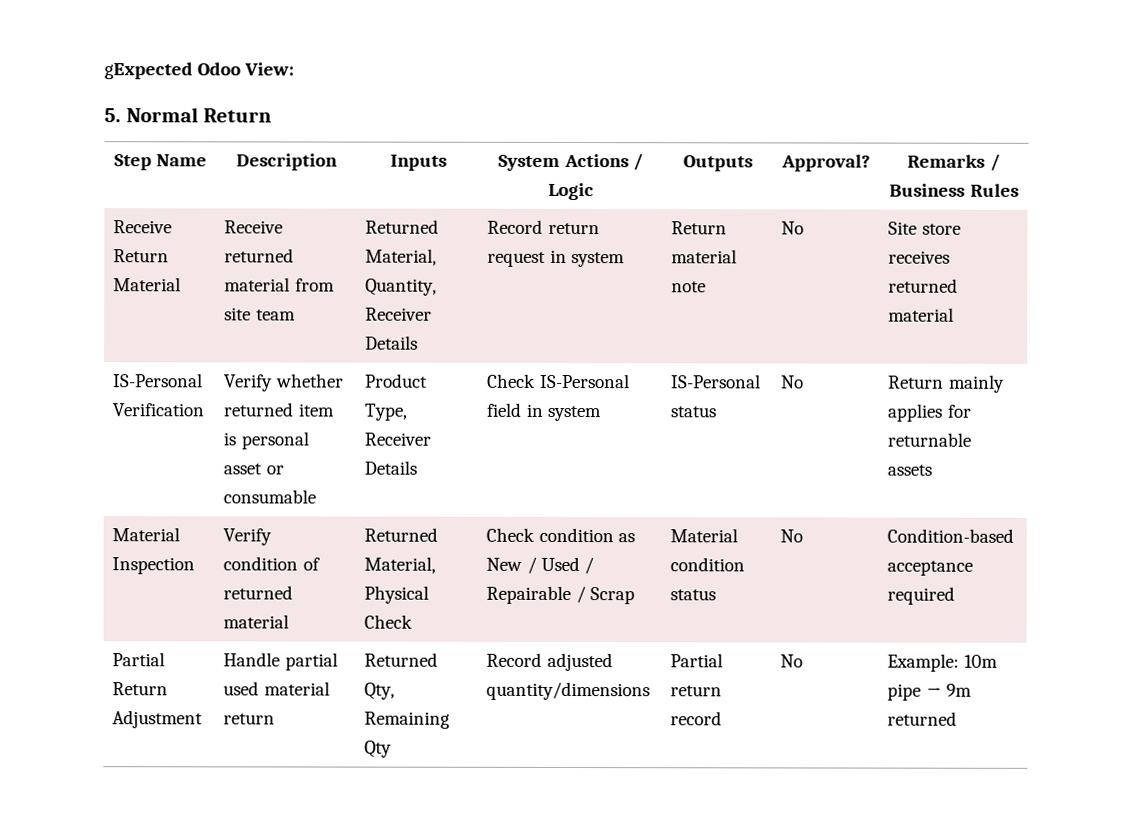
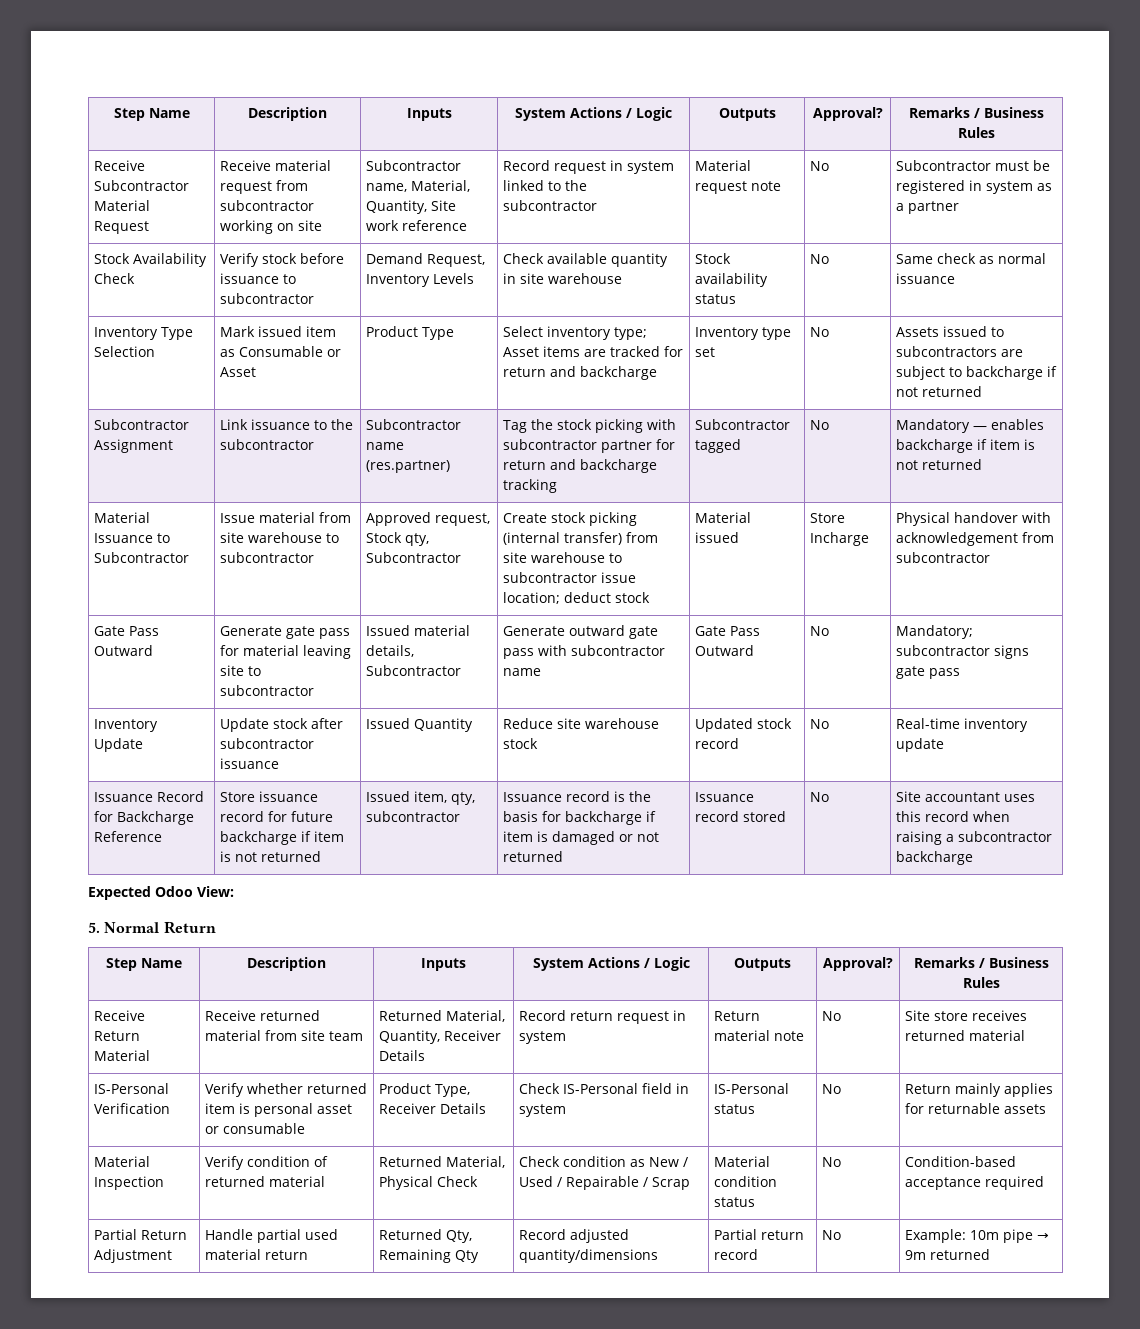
[104,62,193,80] gExpected -> [113,108,190,121] [248,107,327,121] [406,108,452,121] [515,107,672,121] [718,108,776,121] [812,107,883,121] [909,107,1044,118] [958,127,995,138] [94,160,146,171] [94,180,190,191] [94,200,151,211] [94,221,150,234] [220,160,332,171] [220,180,309,194] [220,200,315,211] [220,220,323,234] [366,160,462,171] [366,180,471,192] [366,200,457,214] [366,220,468,231] [503,160,675,174] [503,180,588,191] [503,200,598,211] [695,160,752,171] [695,181,782,194] [810,161,830,171] [896,160,1051,171] [896,180,1053,194] [896,201,960,214] [94,253,208,267] [94,273,136,284] [220,253,345,267] [220,273,297,284] [220,293,315,304] [366,253,486,267] [366,273,475,287] [503,253,669,267] [503,273,623,284] [695,253,732,264] [695,273,769,287] [695,294,737,304] [810,254,830,264] [896,253,1047,264] [896,273,956,284] [94,327,194,340] [94,346,156,357] [220,326,337,337] [220,346,342,357] [220,367,257,377] [366,326,455,340] [503,326,648,340] [503,346,684,357] [503,366,658,380] [695,327,792,340] [695,347,716,357] [810,327,830,337] [896,326,1005,337] [896,346,1024,357] [896,366,1058,380] [896,386,983,397] [94,419,190,430] [94,439,174,453] [220,419,354,430] [220,439,315,450] [366,419,462,430] [366,442,405,450] [366,460,451,473] [503,419,677,433] [503,439,676,453] [503,459,658,473] [503,479,558,493] [695,419,791,430] [695,439,742,453] [810,420,830,430] [896,419,1045,433] [896,439,1036,453] [896,459,983,470] [94,512,151,523] [94,533,171,543] [94,552,190,563] [220,512,352,523] [220,532,340,543] [220,552,315,563] [366,512,491,526] [366,532,430,546] [366,552,462,563] [503,512,638,526] [503,532,659,545] [503,552,623,563] [503,572,637,583] [503,592,651,604] [695,512,752,523] [695,532,740,543] [810,513,846,523] [810,532,870,546] [896,512,1052,526] [896,532,1055,546] [896,552,991,563] [94,626,160,636] [94,645,154,656] [220,626,351,639] [220,645,352,659] [220,665,262,676] [220,685,315,696] [366,625,471,636] [366,645,415,657] [366,665,462,676] [503,625,659,639] [503,645,666,659] [503,668,542,676] [695,626,761,636] [695,645,755,656] [810,626,830,636] [896,625,974,639] [896,645,1030,659] [896,666,961,679] [94,719,159,732] [94,738,144,752] [220,718,344,732] [220,738,315,749] [220,758,280,769] [366,718,474,732] [503,718,660,729] [503,738,539,749] [695,718,793,732] [695,738,740,749] [810,719,830,729] [896,718,1029,732] [896,738,945,752] [94,791,205,802] [94,811,195,825] [94,831,163,842] [220,791,319,802] [220,811,334,822] [220,831,345,845] [220,851,322,862] [366,791,476,805] [366,811,461,822] [503,791,652,802] [503,811,657,825] [503,831,660,845] [503,851,564,862] [695,792,755,802] [695,811,787,822] [810,792,830,802] [896,791,1036,802] [896,811,1011,822] [896,831,1053,845] [896,851,974,865] [88,886,151,900] Step Name | Description | Inputs | System Actions / Logic | Outputs | Approval? | Remarks / Business Rules // Receive Subcontractor Material Request | Receive material request from subcontractor working on site | Subcontractor name, Material, Quantity, Site work reference | Record request in system linked to the subcontractor | Material request note | No | Subcontractor must be registered in system as a partner // Stock Availability Check | Verify stock before issuance to subcontractor | Demand Request, Inventory Levels | Check available quantity in site warehouse | Stock availability status | No | Same check as normal issuance // Inventory Type Selection | Mark issued item as Consumable or Asset | Product Type | Select inventory type; Asset items are tracked for return and backcharge | Inventory type set | No | Assets issued to subcontractors are subject to backcharge if not returned // Subcontractor Assignment | Link issuance to the subcontractor | Subcontractor name (res.partner) | Tag the stock picking with subcontractor partner for return and backcharge tracking | Subcontractor tagged | No | Mandatory — enables backcharge if item is not returned // Material Issuance to Subcontractor | Issue material from site warehouse to subcontractor | Approved request, Stock qty, Subcontractor | Create stock picking (internal transfer) from site warehouse to subcontractor issue location; deduct stock | Material issued | Store Incharge | Physical handover with acknowledgement from subcontractor // Gate Pass Outward | Generate gate pass for material leaving site to subcontractor | Issued material details, Subcontractor | Generate outward gate pass with subcontractor name | Gate Pass Outward | No | Mandatory; subcontractor signs gate pass // Inventory Update | Update stock after subcontractor issuance | Issued Quantity | Reduce site warehouse stock | Updated stock record | No | Real-time inventory update // Issuance Record for Backcharge Reference | Store issuance record for future backcharge if item is not returned | Issued item, qty, subcontractor | Issuance record is the basis for backcharge if item is damaged or not returned | Issuance record stored | No | Site accountant uses this record when raising a subcontractor backcharge // Expected

